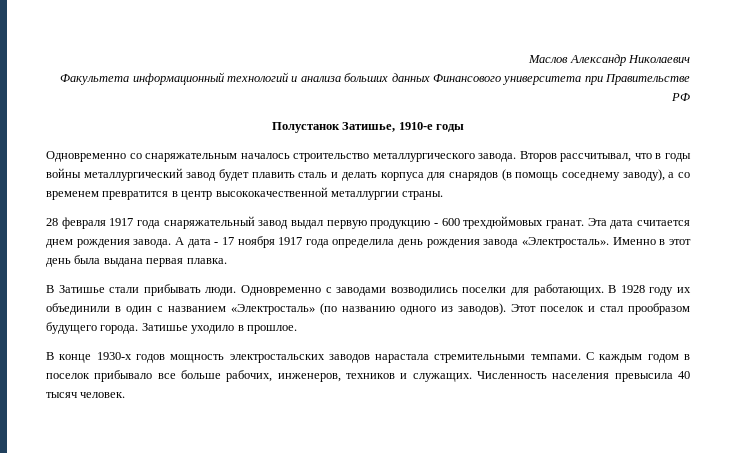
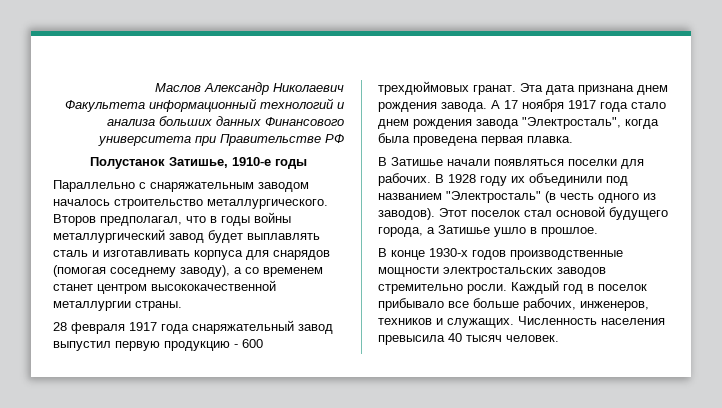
[46,151,632,162] Одновременно со снаряжательным началось строительство металлургического завода. Второв рассчитывал, -> [53,180,309,192] [53,199,328,209] [53,214,182,226] Параллельно с снаряжательным заводом началось строительство металлургического. Второв предполагал,
[251,172,295,178] плавить -> [247,233,320,240] выплавлять
[341,172,377,181] делать -> [103,250,190,257] изготавливать
[501,169,559,181] (в помощь -> [53,265,106,277] (помогая
[102,191,213,200] превратится в центр -> [53,284,147,294] станет центром
[291,220,323,229] выдал -> [53,341,111,351] выпустил
[637,220,690,226] считается -> [578,85,634,95] признана
[187,239,219,248] дата - -> (500, 104) none
[332,237,691,248] [46,255,227,267] [46,284,458,296] определила день рождения завода «Электросталь». Именно в этот день была выдана первая плавка. // В Затишье стали прибывать люди. Одновременно с заводами возводились -> [631,102,666,109] [378,117,659,129] [378,133,573,146] [378,157,564,166] стало днем рождения завода "Электросталь", когда была проведена первая плавка. // В Затишье начали появляться
[533,284,604,296] работающих. -> [378,173,431,186] рабочих.
[115,303,395,315] в один с названием «Электросталь» (по названию -> [606,176,628,186] [378,191,594,203] под названием "Электросталь" (в честь
[588,303,690,315] [46,322,235,334] и стал прообразом будущего города. Затишье уходило -> [524,206,668,220] [378,225,526,237] стал основой будущего города, а Затишье ушло
[170,352,679,363] мощность электростальских заводов нарастала стремительными темпами. С каждым годом -> [510,250,623,260] [378,267,606,277] [378,280,583,294] производственные мощности электростальских заводов стремительно росли. Каждый год

